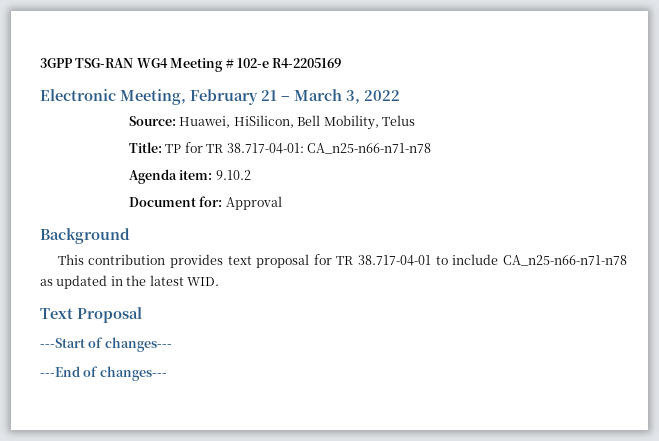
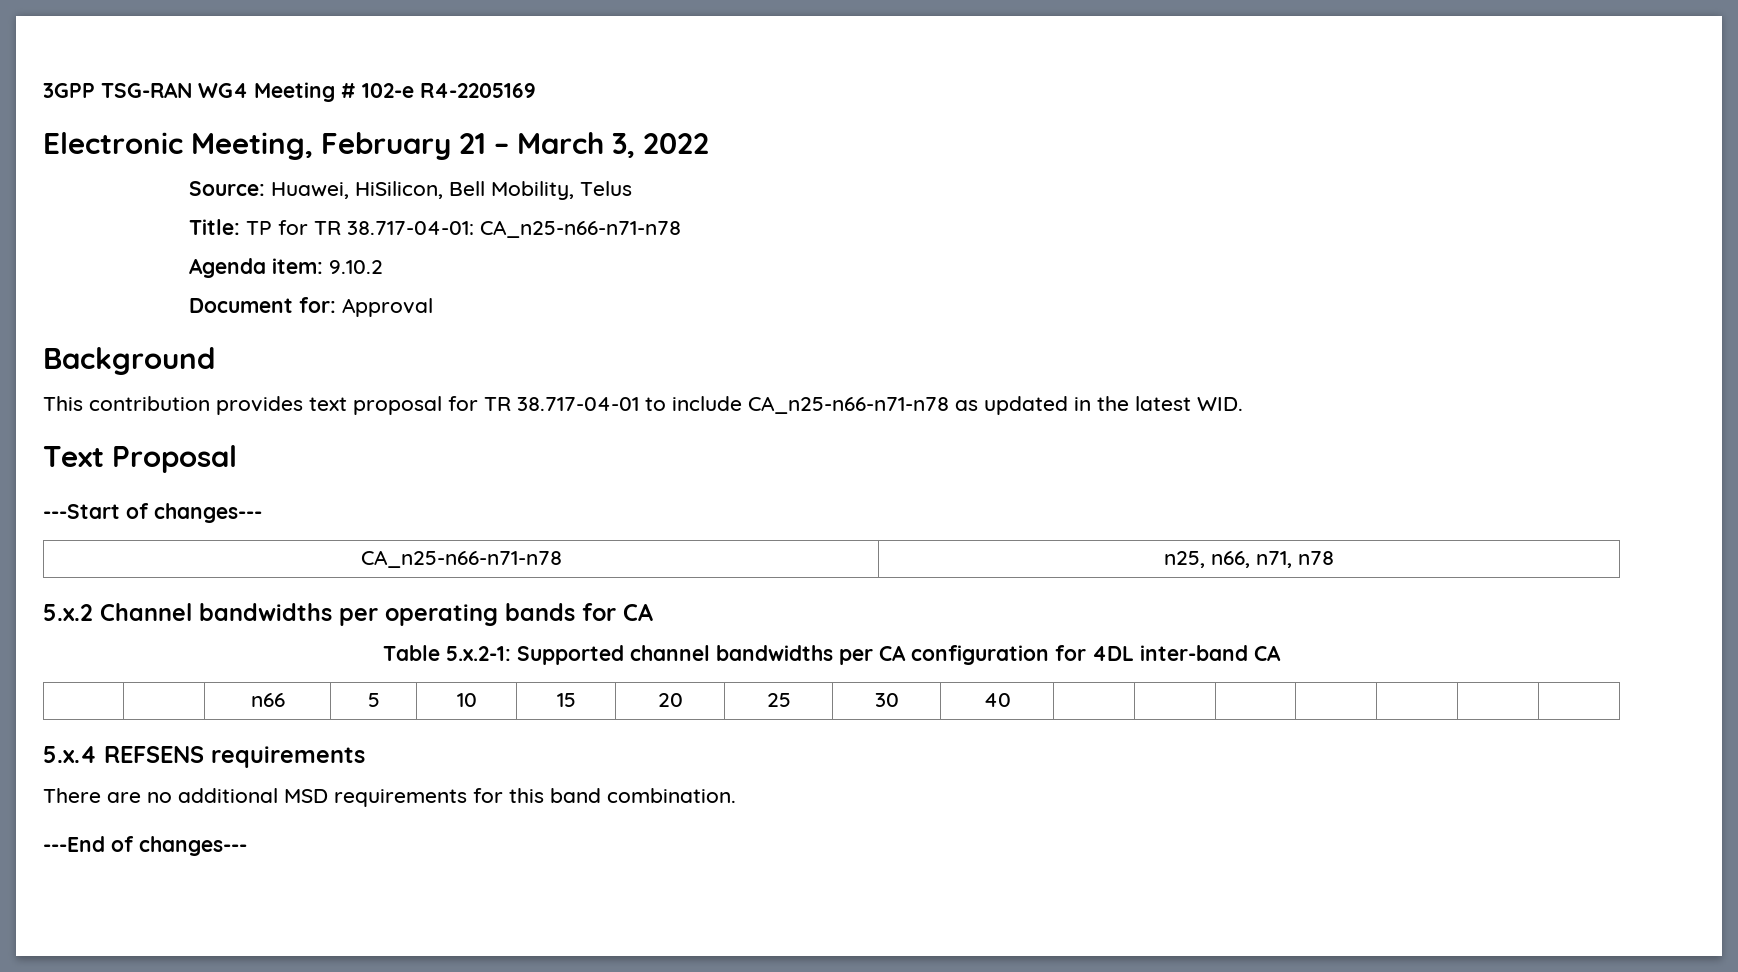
(172, 344) none -> [360,550,562,568] [1163,551,1334,568] [43,603,653,626] [383,645,1281,665] [250,693,285,707] [367,693,380,707] [456,693,477,707] [556,693,576,707] [657,693,683,707] [766,693,791,707] [874,693,899,707] [983,693,1011,707] [43,746,365,768] [43,788,736,807] // CA_n25-n66-n71-n78 | n25, n66, n71, n78 // 5.x.2 Channel bandwidths per operating bands for CA // Table 5.x.2-1: Supported channel bandwidths per CA configuration for 4DL inter-band CA // | | n66 | 5 | 10 | 15 | 20 | 25 | 30 | 40 | | | | | | | // 5.x.4 REFSENS requirements // There are no additional MSD requirements for this band combination.

